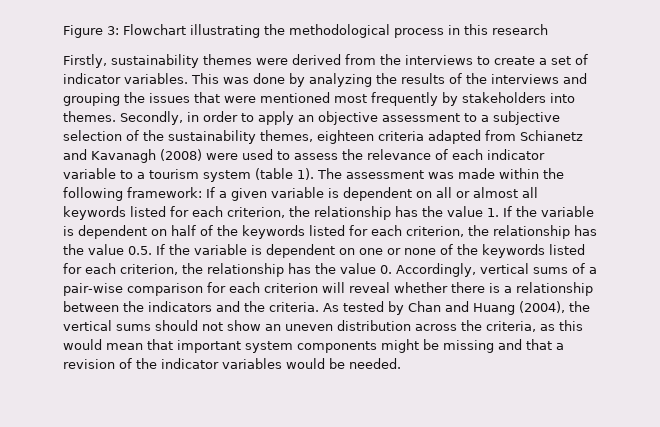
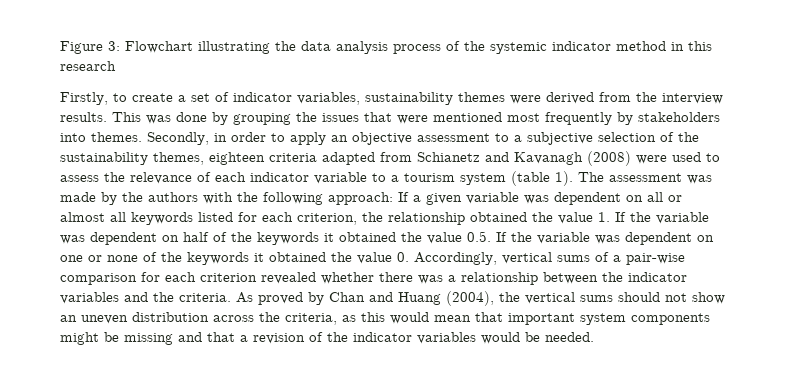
[289,24,548,38] [63,54,107,68] methodological process in this research // Firstly, -> [301,41,712,54] [60,61,116,71] [60,92,360,105] data analysis process of the systemic indicator method in this research // Firstly, to create a set of indicator variables,
[405,54,588,65] [63,73,587,87] interviews to create a set of indicator variables. This was done by analyzing the results of the interviews and -> [662,93,723,104] [60,112,228,125] interview results. This was done by
[499,168,539,179] within -> [101,192,233,205] by the authors with
[127,187,202,198] framework: -> [328,192,393,205] approach:
[328,188,339,198] is -> [524,195,549,204] was
[395,206,418,217] has -> [470,212,527,222] obtained
[63,226,74,236] is -> [60,235,85,244] was
[309,225,597,239] listed for each criterion, the relationship has -> [324,232,396,242] it obtained
[251,245,262,255] is -> [595,235,620,244] was
[549,244,585,255] [63,263,311,277] listed for each criterion, the relationship has -> [254,252,326,262] it obtained
[322,282,390,293] will reveal -> [261,272,316,284] revealed
[489,283,500,293] is -> [418,275,443,284] was
[148,301,212,312] indicators -> [628,272,687,282] [60,292,119,304] indicator variables
[343,301,384,312] tested -> [258,292,303,305] proved

